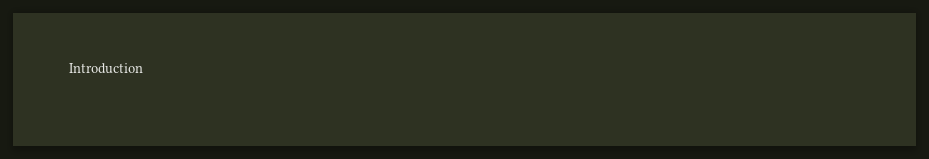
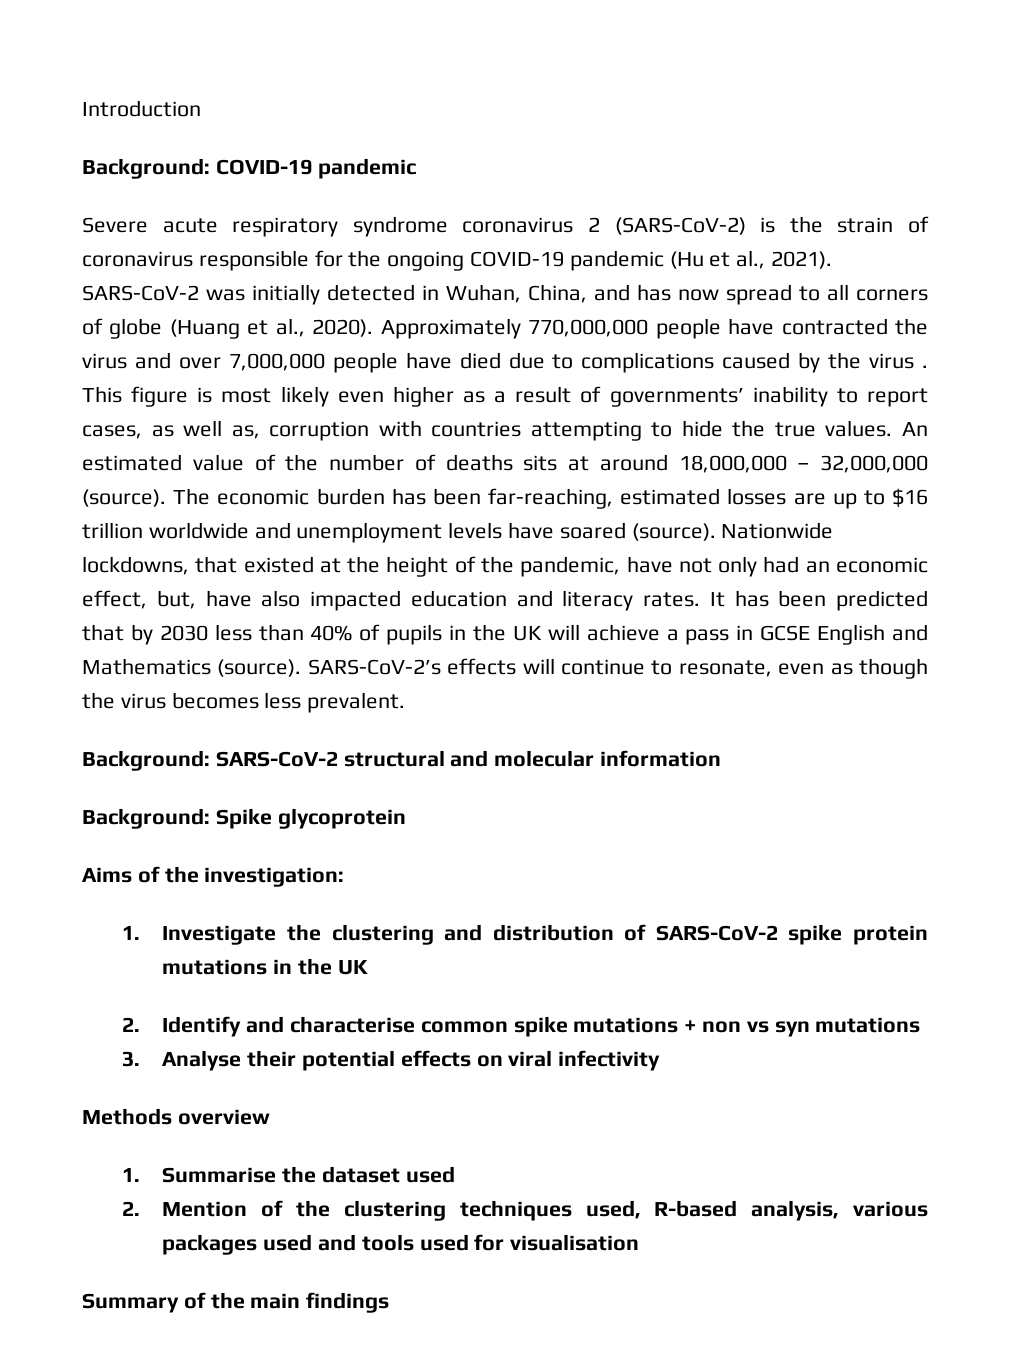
(143, 68) none -> [82,158,416,179] [82,216,930,237] [82,250,833,271] [82,284,928,305] [82,318,929,339] [82,352,929,373] [82,386,928,407] [82,420,929,441] [82,454,928,473] [82,488,928,509] [82,522,834,543] [82,556,929,577] [82,590,928,611] [82,624,929,645] [82,658,928,679] [82,692,406,713] [82,750,722,771] [82,808,406,829] [82,866,345,887] [122,924,928,945] [162,958,368,975] [122,1016,921,1037] [122,1050,661,1071] [82,1108,270,1125] [122,1166,455,1183] [122,1200,928,1221] [162,1234,640,1255] [82,1292,390,1313] // Background: COVID-19 pandemic // Severe acute respiratory syndrome coronavirus 2 (SARS-CoV-2) is the strain of coronavirus responsible for the ongoing COVID-19 pandemic (Hu et al., 2021). SARS-CoV-2 was initially detected in Wuhan, China, and has now spread to all corners of globe (Huang et al., 2020). Approximately 770,000,000 people have contracted the virus and over 7,000,000 people have died due to complications caused by the virus . This figure is most likely even higher as a result of governments’ inability to report cases, as well as, corruption with countries attempting to hide the true values. An estimated value of the number of deaths sits at around 18,000,000 – 32,000,000 (source). The economic burden has been far-reaching, estimated losses are up to $16 trillion worldwide and unemployment levels have soared (source). Nationwide lockdowns, that existed at the height of the pandemic, have not only had an economic effect, but, have also impacted education and literacy rates. It has been predicted that by 2030 less than 40% of pupils in the UK will achieve a pass in GCSE English and Mathematics (source). SARS-CoV-2’s effects will continue to resonate, even as though the virus becomes less prevalent. // Background: SARS-CoV-2 structural and molecular information // Background: Spike glycoprotein // Aims of the investigation: // 1. Investigate the clustering and distribution of SARS-CoV-2 spike protein mutations in the UK // 2. Identify and characterise common spike mutations + non vs syn mutations // 3. Analyse their potential effects on viral infectivity // Methods overview // 1. Summarise the dataset used // 2. Mention of the clustering techniques used, R-based analysis, various packages used and tools used for visualisation // Summary of the main findings

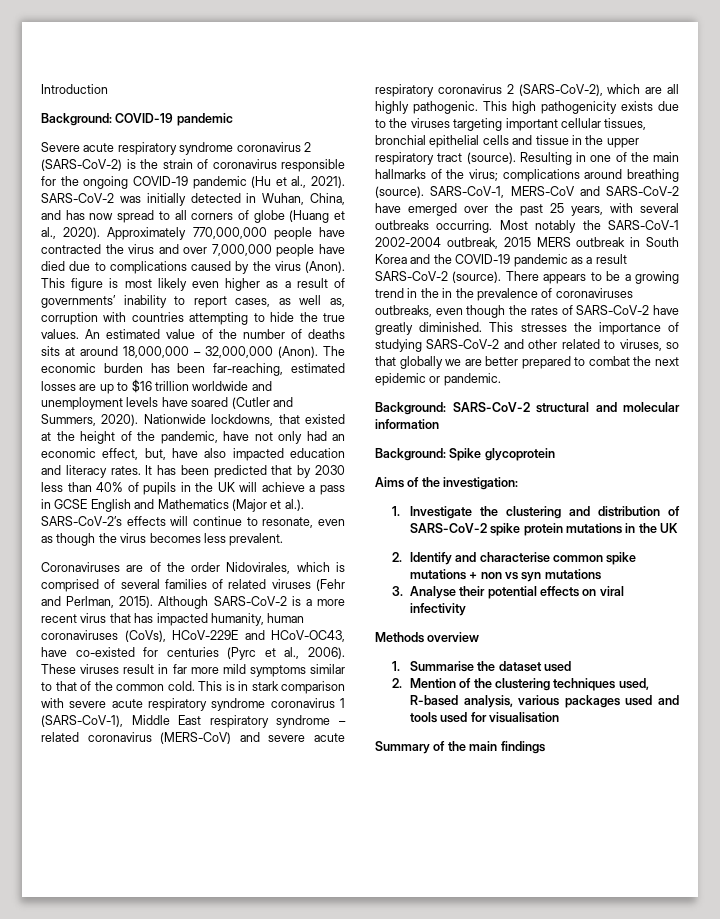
[922,365,929,368] . -> [305,261,345,273] (Anon).
[82,489,166,507] (source). -> [278,346,318,358] (Anon).
[631,523,716,541] (source). -> [231,397,293,409] [41,414,139,426] (Cutler and Summers, 2020).
[217,659,302,677] (source). -> [231,499,304,512] (Major et al.).
(406, 702) none -> [41,562,345,574] [41,579,345,592] [41,596,345,609] [41,613,305,626] [41,630,345,642] [41,647,345,660] [41,664,345,677] [41,681,345,694] [41,698,345,711] [41,715,346,728] [41,732,345,744] [375,84,679,97] [375,101,679,114] [375,118,647,131] [375,135,639,148] [375,152,679,165] [375,169,679,182] [375,186,679,198] [375,203,679,216] [375,220,679,233] [375,237,679,249] [375,254,627,267] [375,271,679,284] [375,288,633,301] [375,305,679,318] [375,322,679,335] [375,339,679,352] [375,356,679,369] [375,373,501,386] // Coronaviruses are of the order Nidovirales, which is comprised of several families of related viruses (Fehr and Perlman, 2015). Although SARS-CoV-2 is a more recent virus that has impacted humanity, human coronaviruses (CoVs), HCoV-229E and HCoV-OC43, have co-existed for centuries (Pyrc et al., 2006). These viruses result in far more mild symptoms similar to that of the common cold. This is in stark comparison with severe acute respiratory syndrome coronavirus 1 (SARS-CoV-1), Middle East respiratory syndrome – related coronavirus (MERS-CoV) and severe acute respiratory coronavirus 2 (SARS-CoV-2), which are all highly pathogenic. This high pathogenicity exists due to the viruses targeting important cellular tissues, bronchial epithelial cells and tissue in the upper respiratory tract (source). Resulting in one of the main hallmarks of the virus; complications around breathing (source). SARS-CoV-1, MERS-CoV and SARS-CoV-2 have emerged over the past 25 years, with several outbreaks occurring. Most notably the SARS-CoV-1 2002-2004 outbreak, 2015 MERS outbreak in South Korea and the COVID-19 pandemic as a result SARS-CoV-2 (source). There appears to be a growing trend in the in the prevalence of coronaviruses outbreaks, even though the rates of SARS-CoV-2 have greatly diminished. This stresses the importance of studying SARS-CoV-2 and other related to viruses, so that globally we are better prepared to combat the next epidemic or pandemic.

